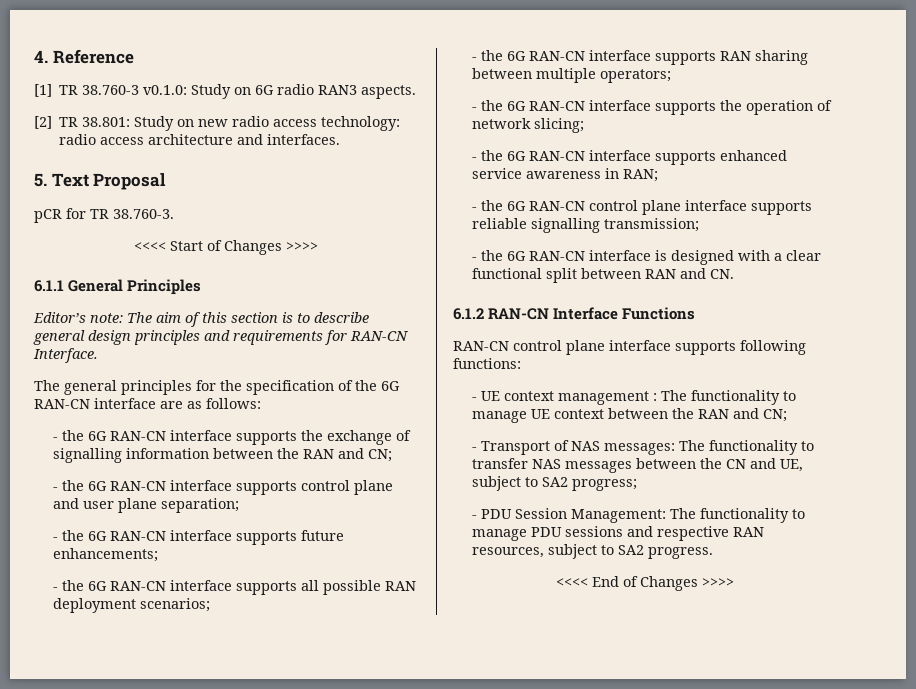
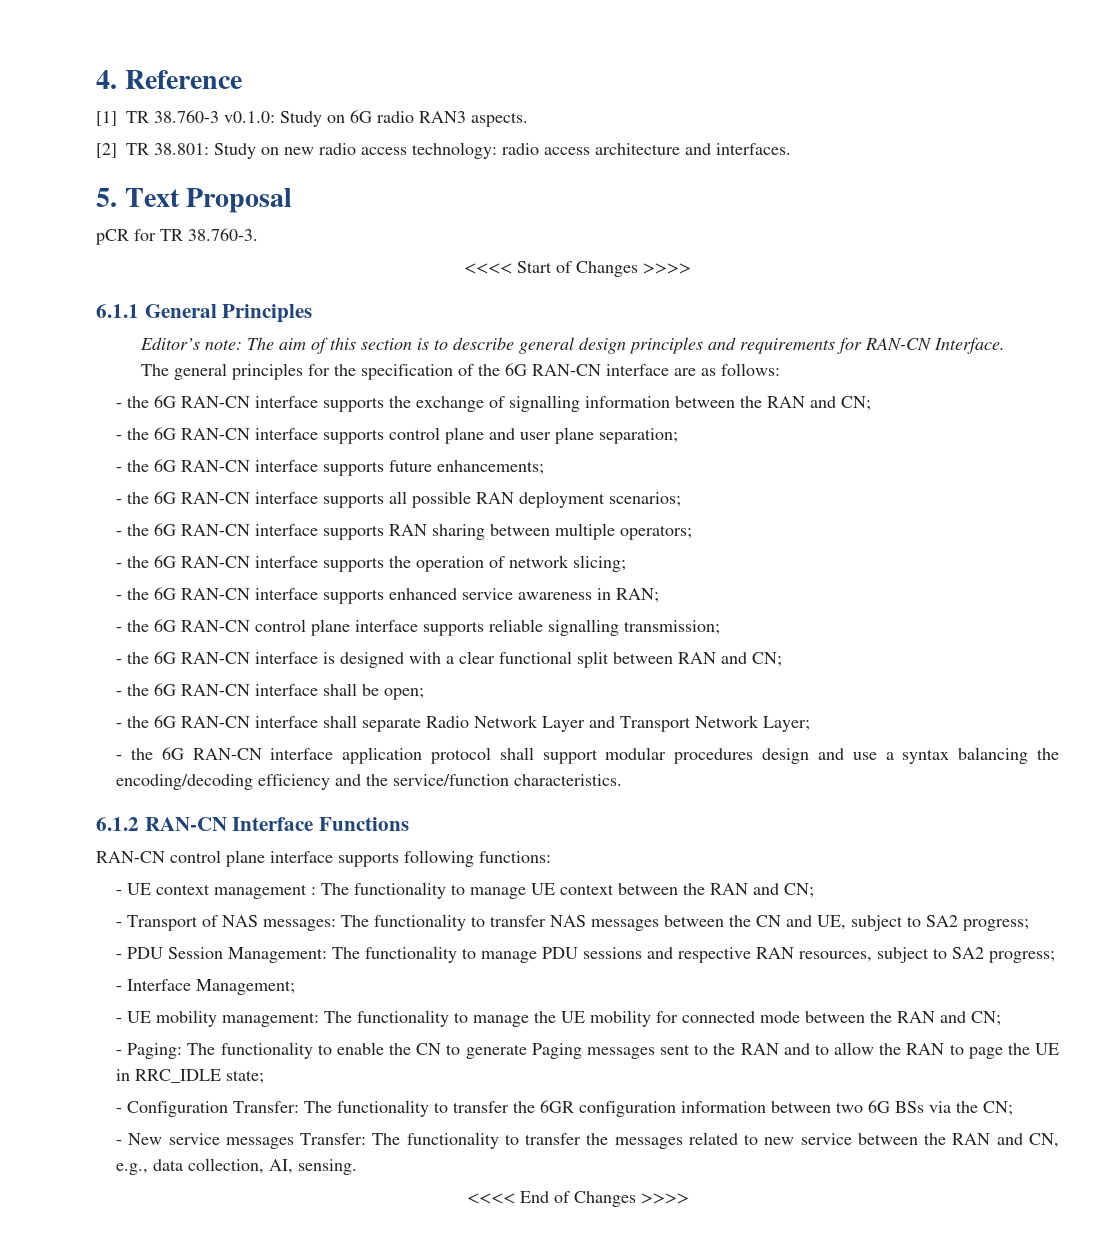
[709,269,734,279] CN. -> [752,652,783,667] [116,683,425,700] [116,715,811,732] [116,747,1059,764] [116,774,623,790] CN; // - the 6G RAN-CN interface shall be open; // - the 6G RAN-CN interface shall separate Radio Network Layer and Transport Network Layer; // - the 6G RAN-CN interface application protocol shall support modular procedures design and use a syntax balancing the encoding/decoding efficiency and the service/function characteristics.
[647,547,713,559] progress. -> [989,951,1056,963] [116,979,296,995] [116,1010,1002,1027] [116,1042,1059,1059] [116,1069,265,1084] [116,1100,1014,1117] [116,1132,1059,1149] [116,1158,358,1175] progress; // - Interface Management; // - UE mobility management: The functionality to manage the UE mobility for connected mode between the RAN and CN; // - Paging: The functionality to enable the CN to generate Paging messages sent to the RAN and to allow the RAN to page the UE in RRC_IDLE state; // - Configuration Transfer: The functionality to transfer the 6GR configuration information between two 6G BSs via the CN; // - New service messages Transfer: The functionality to transfer the messages related to new service between the RAN and CN, e.g., data collection, AI, sensing.

